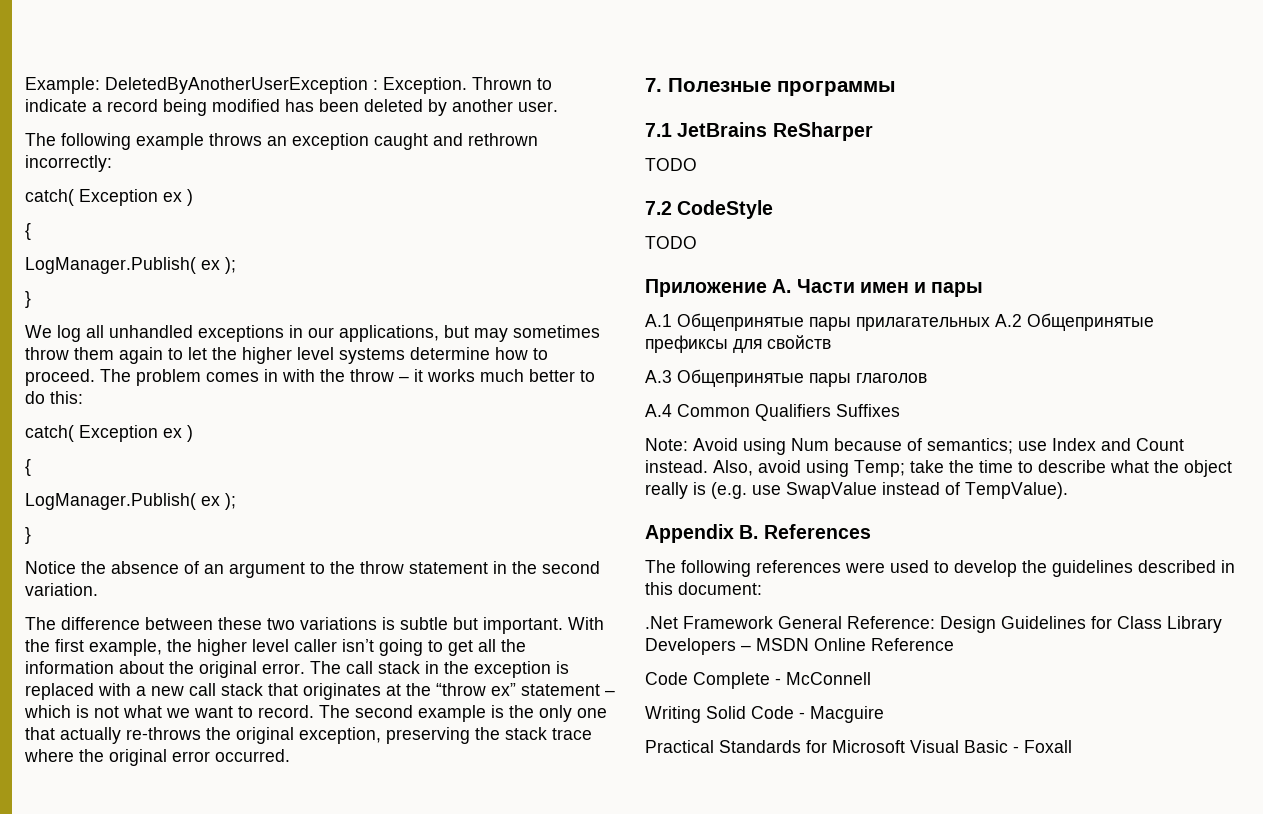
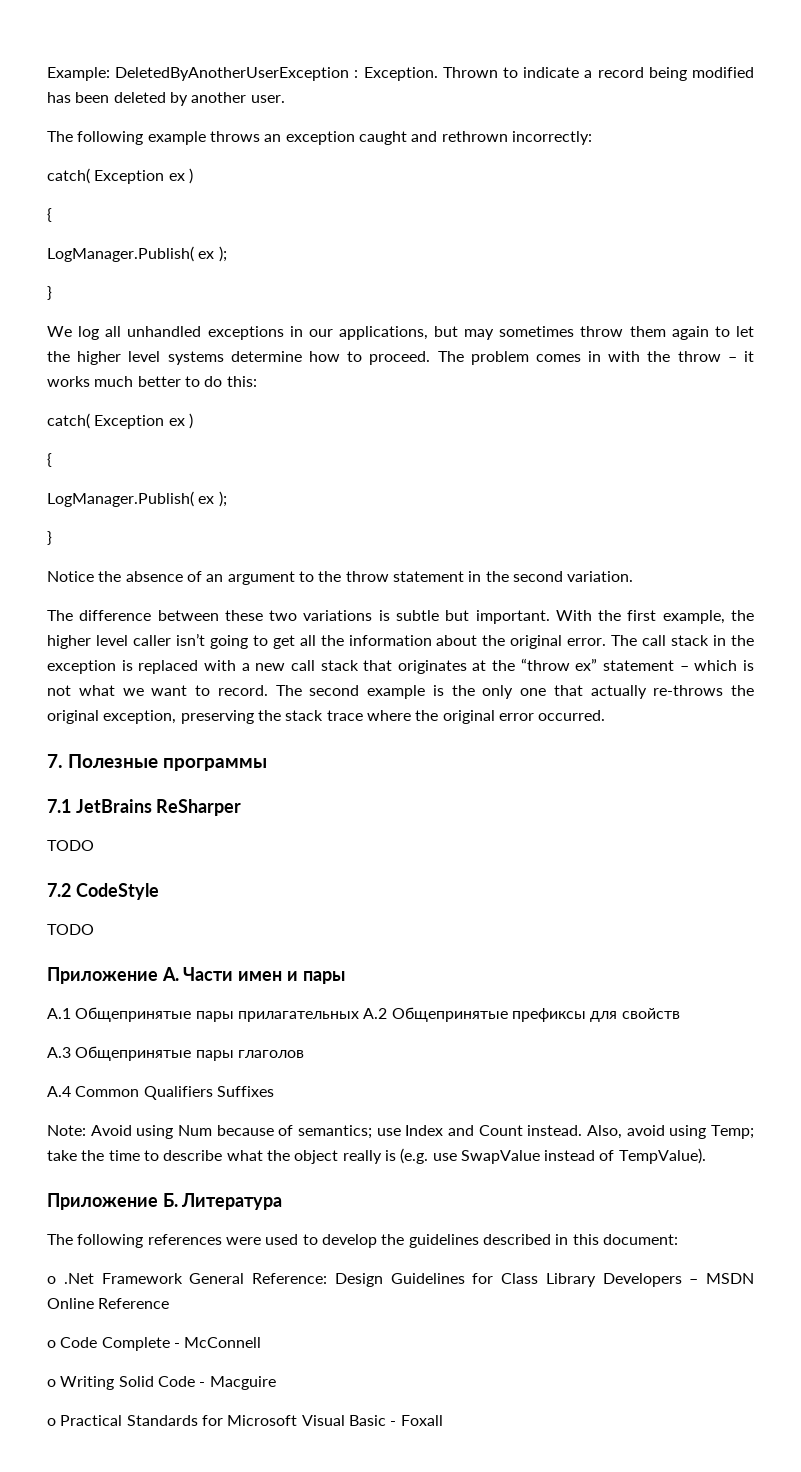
[645,524,871,543] Appendix B. References -> [47,1193,283,1210] Приложение Б. Литература
(762, 588) none -> [47,1276,56,1284] o
(954, 644) none -> [47,1340,56,1348] o
(871, 678) none -> [47,1379,56,1387] o
(884, 714) none -> [47,1418,56,1426] o

